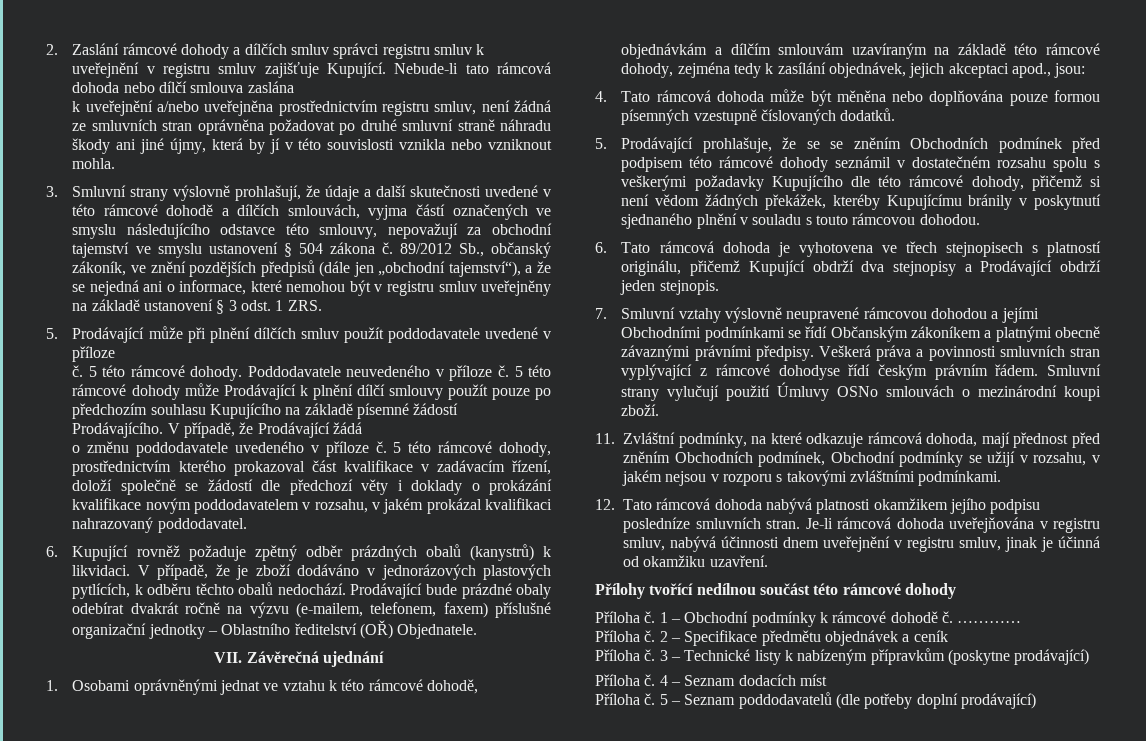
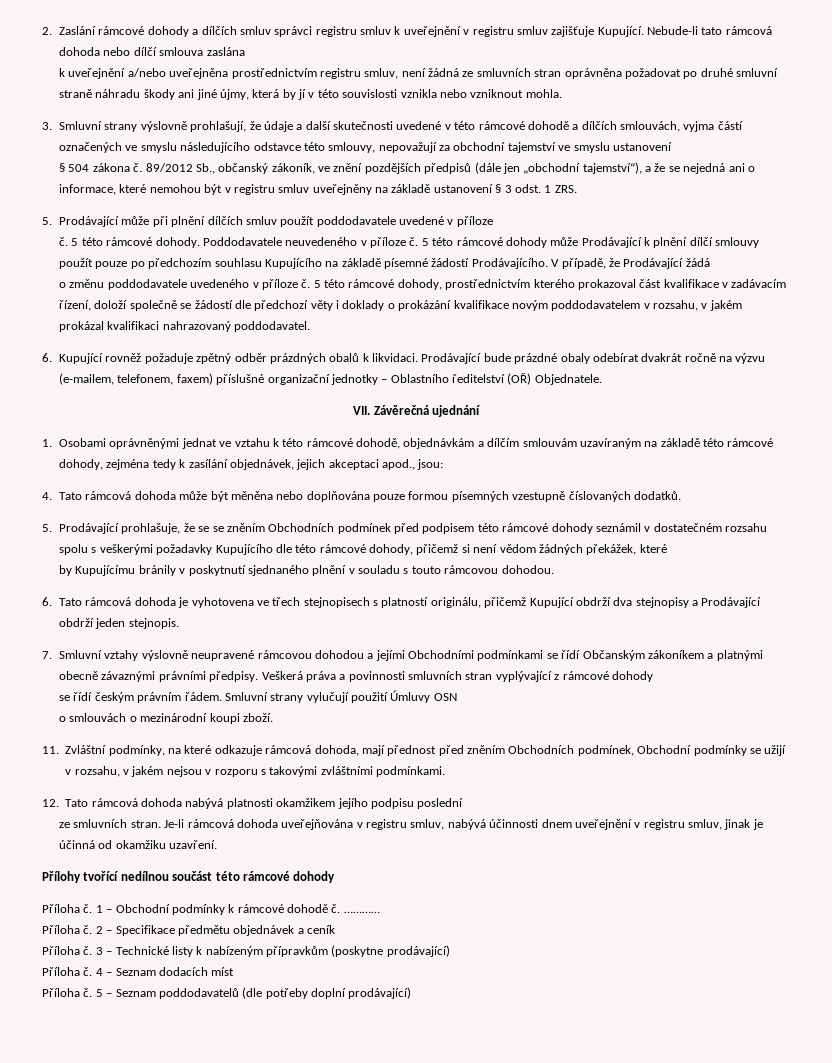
(278, 248) none -> (672, 146) //
[469,544,534,561] (kanystrů) -> (360, 357) none
[137,564,551,580] [72,582,346,599] V případě, že je zboží dodáváno v jednorázových plastových pytlících, k odběru těchto obalů nedochází. -> (419, 357) none
[832,194,880,210] kteréby -> [639,544,667,553] [59,565,73,576] které // by
[778,365,840,380] dohodyse -> [611,671,653,682] [59,695,71,701] dohody // se
[837,386,879,397] OSNo -> [433,693,457,701] [59,716,67,722] OSN // o
[623,517,690,533] posledníze -> [417,798,464,809] [59,822,71,828] poslední // ze

